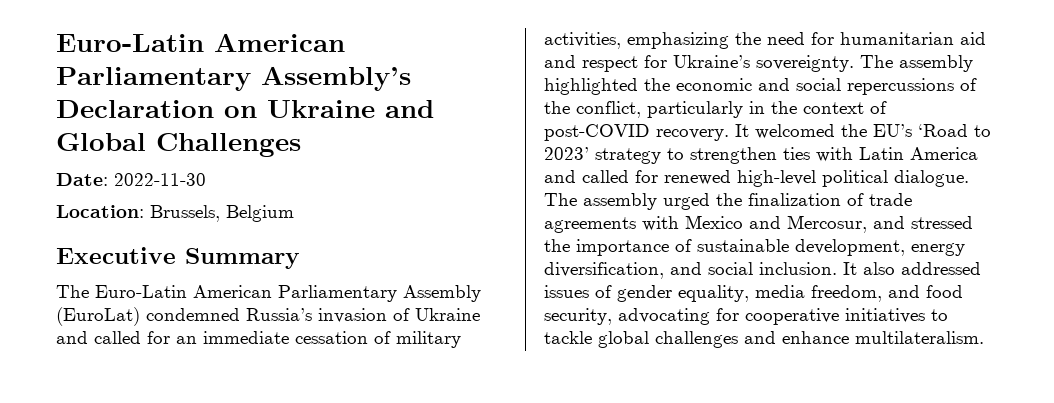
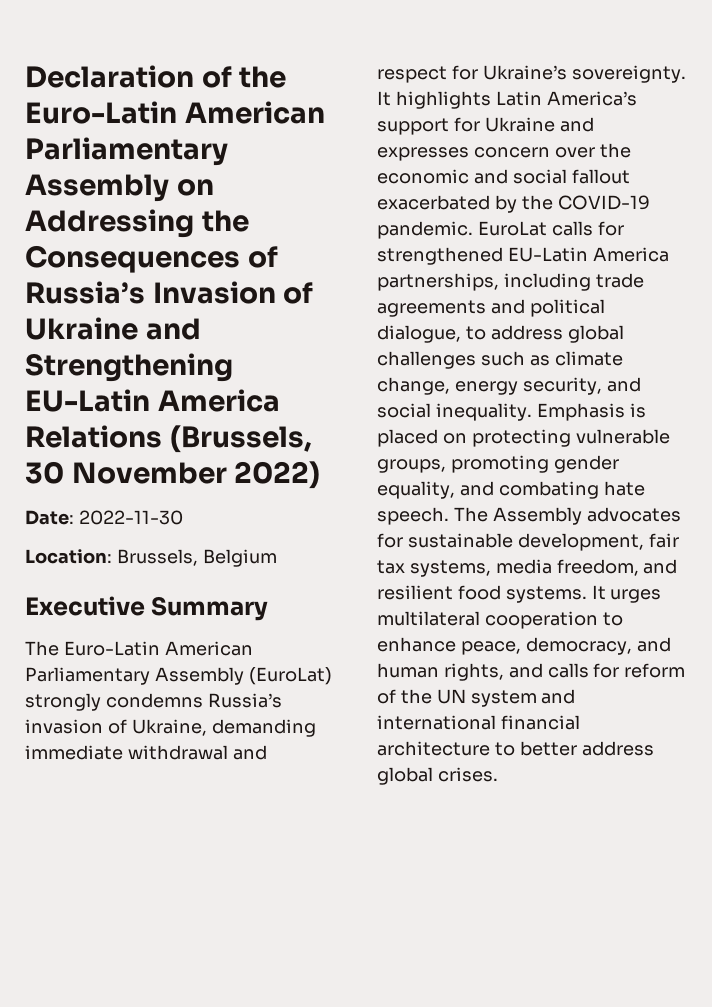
[56,33,345,52] [56,66,411,91] [56,100,434,118] [56,133,301,157] Euro-Latin American Parliamentary Assembly’s Declaration on Ukraine and Global Challenges -> [25,65,287,88] [25,101,325,124] [25,137,228,166] [25,174,214,202] [25,209,249,238] [25,245,278,273] [25,281,314,304] [25,317,201,340] [25,353,233,382] [25,389,280,412] [25,425,312,453] [25,461,321,489] Declaration of the Euro-Latin American Parliamentary Assembly on Addressing the Consequences of Russia’s Invasion of Ukraine and Strengthening EU-Latin America Relations (Brussels, 30 November 2022)
[146,308,240,321] condemned -> [25,693,203,711] strongly condemns
[415,308,480,321] [56,331,461,348] [544,32,986,49] Ukraine and called for an immediate cessation of military activities, emphasizing the need for humanitarian aid -> [131,719,316,737] [25,745,228,760] Ukraine, demanding immediate withdrawal
[860,55,973,72] [544,78,977,95] [544,101,887,118] [544,124,991,141] [544,147,978,164] [544,170,969,187] [544,193,912,210] [544,215,973,233] [544,239,965,256] [544,262,981,279] [544,285,963,302] [544,308,948,325] [544,331,984,348] The assembly highlighted the economic and social repercussions of the conflict, particularly in the context of post-COVID recovery. It welcomed the EU’s ‘Road to 2023’ strategy to strengthen ties with Latin America and called for renewed high-level political dialogue. The assembly urged the finalization of trade agreements with Mexico and Mercosur, and stressed the importance of sustainable development, energy diversification, and social inclusion. It also addressed issues of gender equality, media freedom, and food security, advocating for cooperative initiatives to tackle global challenges and enhance multilateralism. -> [377,91,637,109] [377,117,594,135] [377,143,631,161] [377,169,630,184] [377,195,650,213] [377,221,624,239] [377,247,669,265] [377,273,644,291] [377,299,605,317] [377,325,624,343] [377,351,623,369] [377,377,641,395] [377,403,646,421] [377,429,670,447] [377,455,619,473] [377,481,645,499] [377,507,681,525] [377,533,679,551] [377,559,678,577] [377,585,662,603] [377,611,623,629] [377,637,671,655] [377,663,686,681] [377,689,576,707] [377,715,580,730] [377,741,654,756] [377,767,498,785] It highlights Latin America’s support for Ukraine and expresses concern over the economic and social fallout exacerbated by the COVID-19 pandemic. EuroLat calls for strengthened EU-Latin America partnerships, including trade agreements and political dialogue, to address global challenges such as climate change, energy security, and social inequality. Emphasis is placed on protecting vulnerable groups, promoting gender equality, and combating hate speech. The Assembly advocates for sustainable development, fair tax systems, media freedom, and resilient food systems. It urges multilateral cooperation to enhance peace, democracy, and human rights, and calls for reform of the UN system and international financial architecture to better address global crises.

